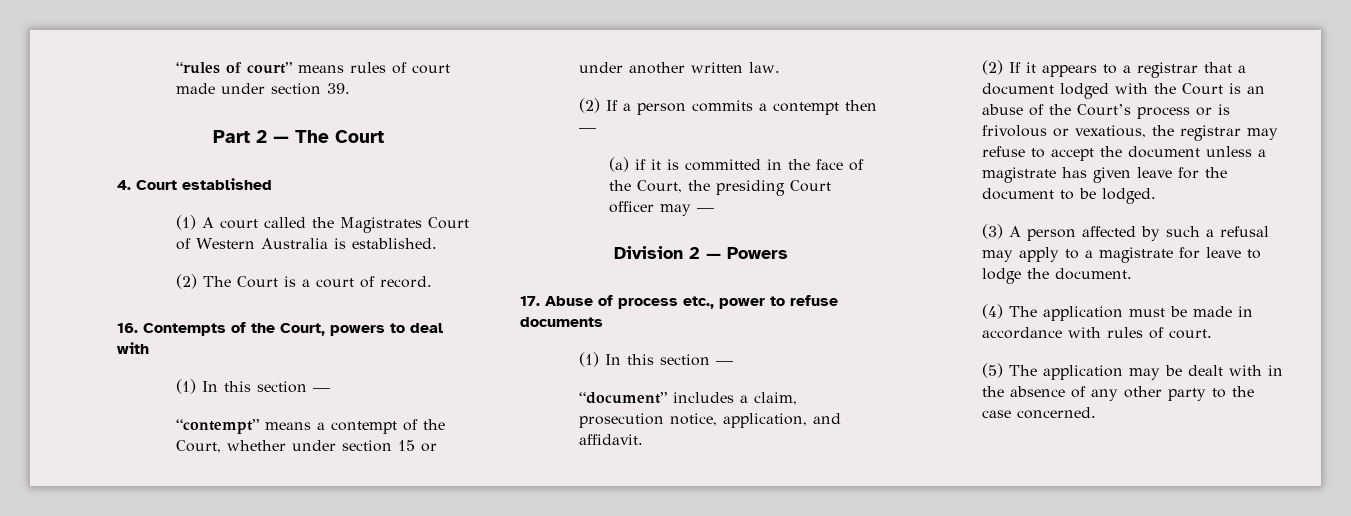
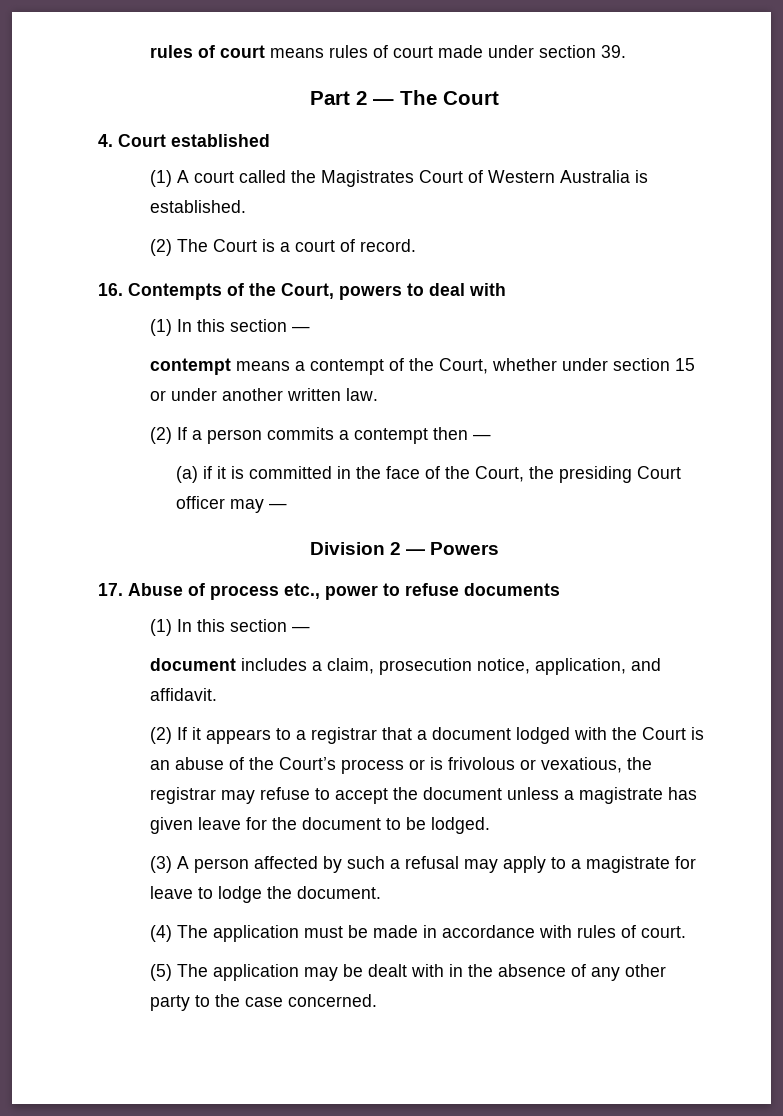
[176,62,293,74] “rules of court” -> [150,45,266,58] rules of court
[176,419,260,434] “contempt” -> [150,358,232,375] contempt
[579,392,668,404] “document” -> [150,658,237,671] document

